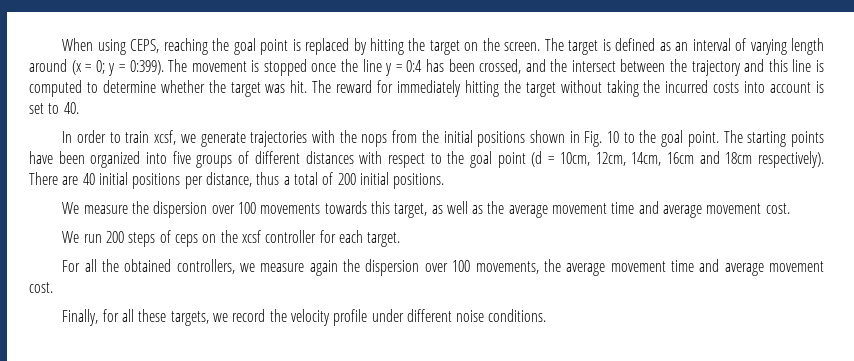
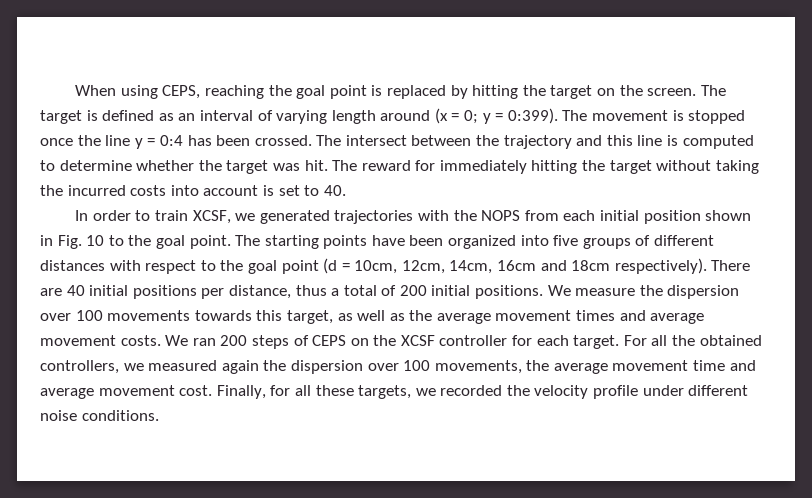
[479,59,568,74] crossed, and the -> [254,135,342,146] crossed. The
[154,130,526,147] xcsf, we generate trajectories with the nops from the initial positions -> [192,210,701,224] XCSF, we generated trajectories with the NOPS from each initial position
(445, 181) // -> (544, 292) none
[611,201,790,218] [62,231,102,243] time and average movement cost. // We run -> [576,310,705,324] [40,335,216,346] times and average movement costs. We ran
[174,230,261,247] ceps on the xcsf -> [312,335,435,346] CEPS on the XCSF
(401, 239) // -> (620, 342) none
[260,263,305,272] measure -> [148,360,218,371] measured
(53, 287) // -> (213, 390) none
[232,309,266,322] record -> [440,385,503,396] recorded

